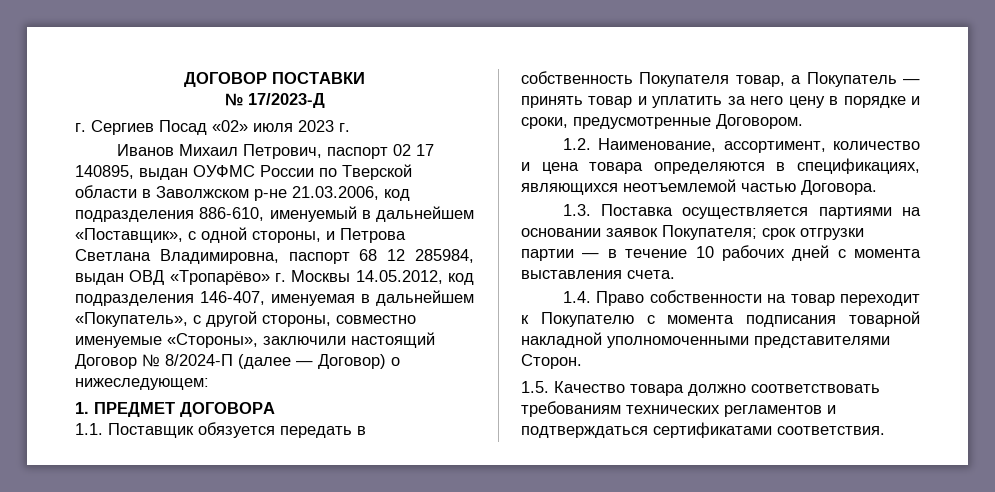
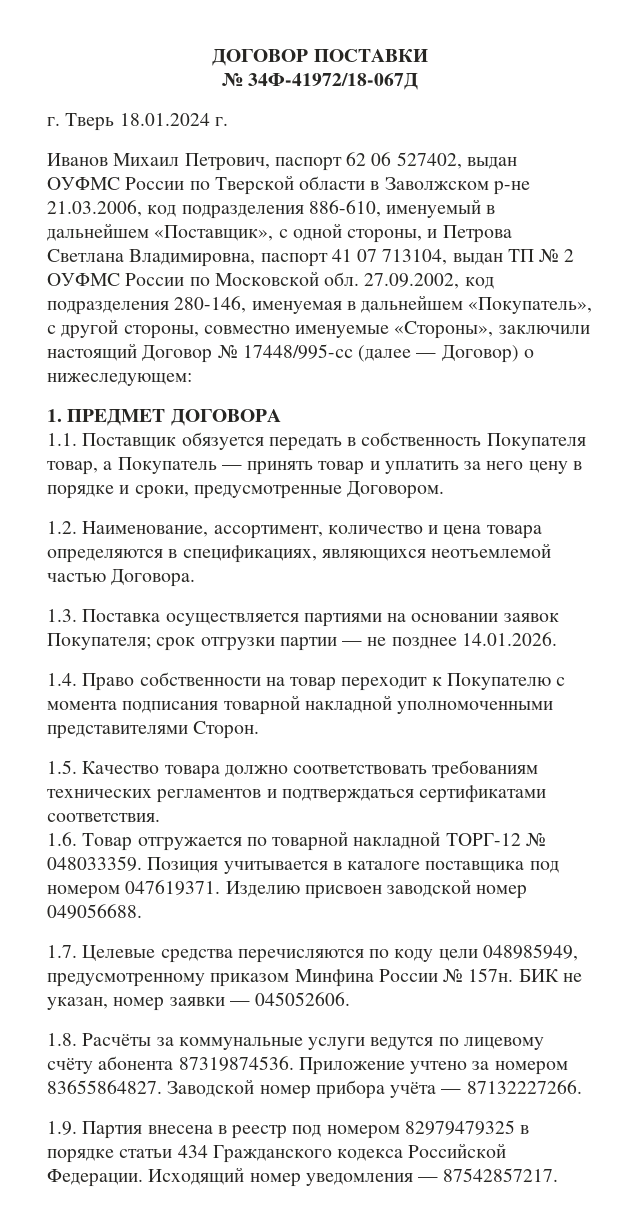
[247,93,325,108] [75,120,334,135] 17/2023-Д // г. Сергиев Посад «02» июля 2023 -> [248,73,419,90] [47,113,210,131] 34Ф-41972/18-067Д // г. Тверь 18.01.2024
[392,144,434,156] [75,165,134,179] 02 17 140895, -> [346,152,462,169] 62 06 527402,
[359,249,475,263] [75,270,474,285] [75,291,265,306] 68 12 285984, выдан ОВД «Тропарёво» г. Москвы 14.05.2012, код подразделения 146-407, -> [331,249,575,265] [47,271,494,289] [47,296,247,315] 41 07 713104, выдан ТП № 2 ОУФМС России по Московской обл. 27.09.2002, код подразделения 280-146,
[165,354,233,366] 8/2024-П -> [242,344,353,359] 17448/995-сс
[607,245,921,261] [521,270,675,279] в течение 10 рабочих дней с момента выставления счета. -> [367,632,557,649] не позднее 14.01.2026.
(885, 430) none -> [47,831,546,851] [47,856,559,874] [47,879,528,899] [47,904,142,919] [47,944,578,963] [47,968,582,987] [47,992,351,1011] [47,1033,544,1050] [47,1056,568,1075] [47,1079,582,1099] [47,1120,530,1139] [47,1143,507,1163] [47,1167,559,1187] // 1.6. Товар отгружается по товарной накладной ТОРГ-12 № 048033359. Позиция учитывается в каталоге поставщика под номером 047619371. Изделию присвоен заводской номер 049056688. // 1.7. Целевые средства перечисляются по коду цели 048985949, предусмотренному приказом Минфина России № 157н. БИК не указан, номер заявки — 045052606. // 1.8. Расчёты за коммунальные услуги ведутся по лицевому счёту абонента 87319874536. Приложение учтено за номером 83655864827. Заводской номер прибора учёта — 87132227266. // 1.9. Партия внесена в реестр под номером 82979479325 в порядке статьи 434 Гражданского кодекса Российской Федерации. Исходящий номер уведомления — 87542857217.

